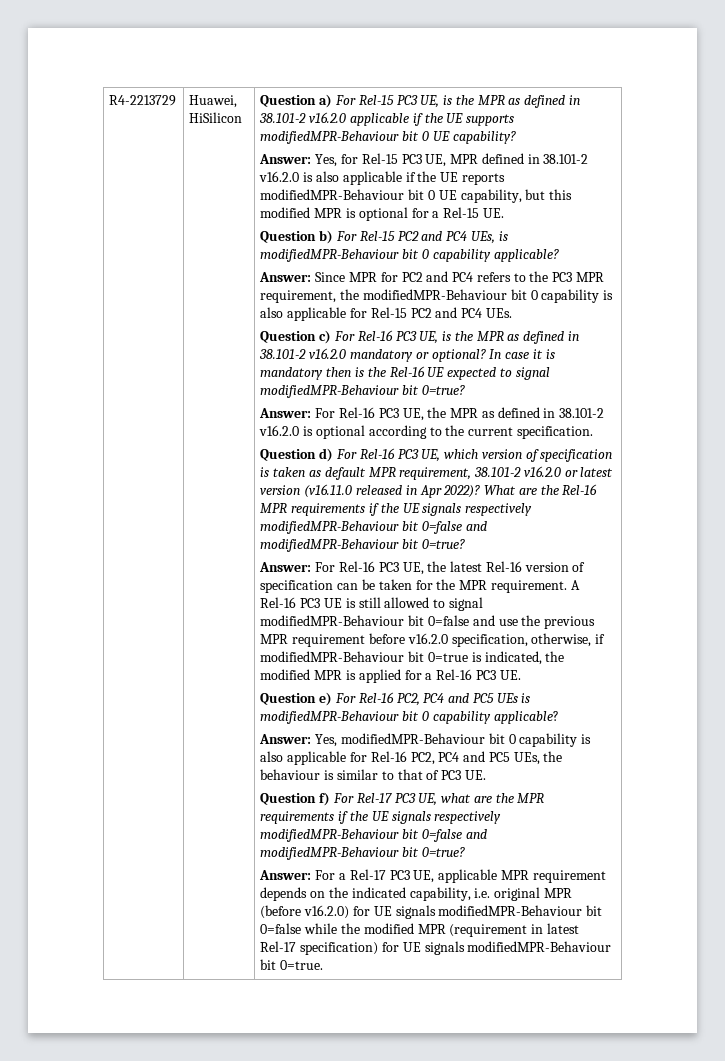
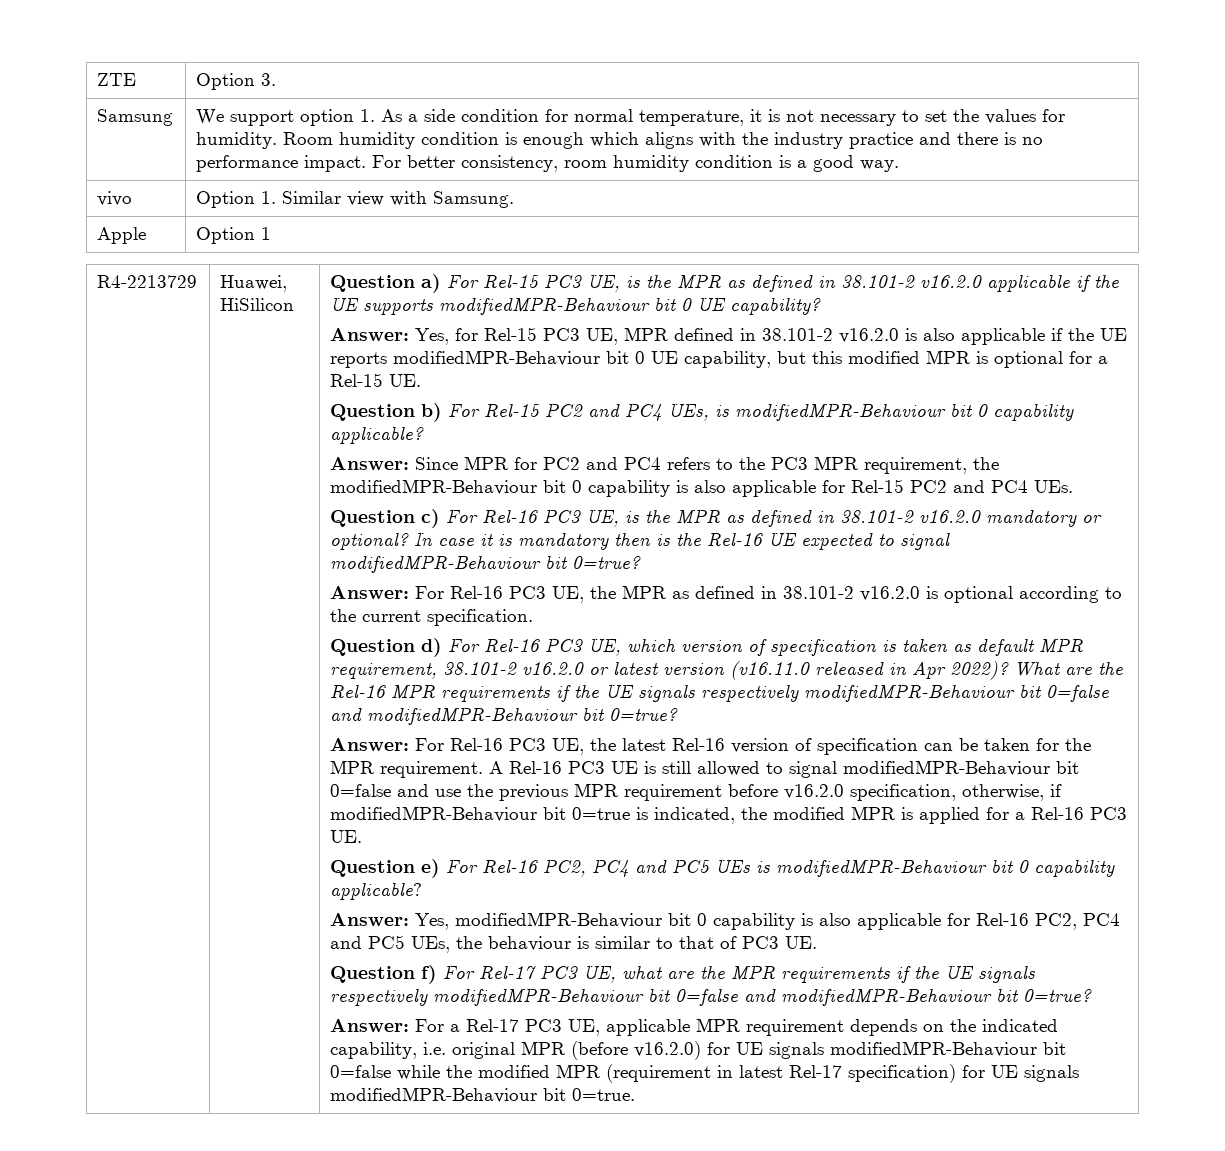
(109, 100) none -> [97,73,137,86] [196,73,277,90] [97,109,174,126] [196,109,1066,126] [196,132,1044,149] [196,155,900,172] [97,191,133,206] [196,191,515,208] [97,227,147,244] [196,227,272,244] ZTE | Option 3. // Samsung | We support option 1. As a side condition for normal temperature, it is not necessary to set the values for humidity. Room humidity condition is enough which aligns with the industry practice and there is no performance impact. For better consistency, room humidity condition is a good way. // vivo | Option 1. Similar view with Samsung. // Apple | Option 1 //

